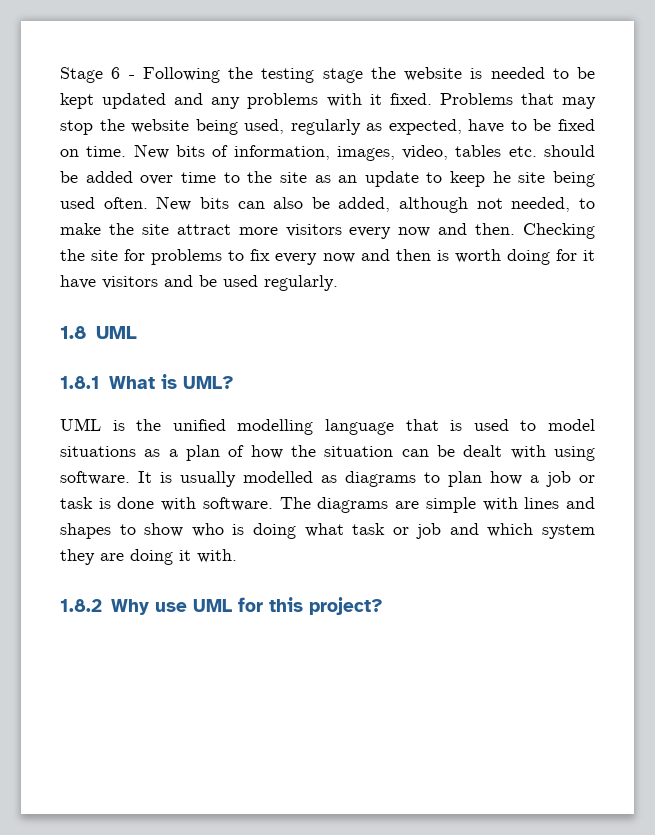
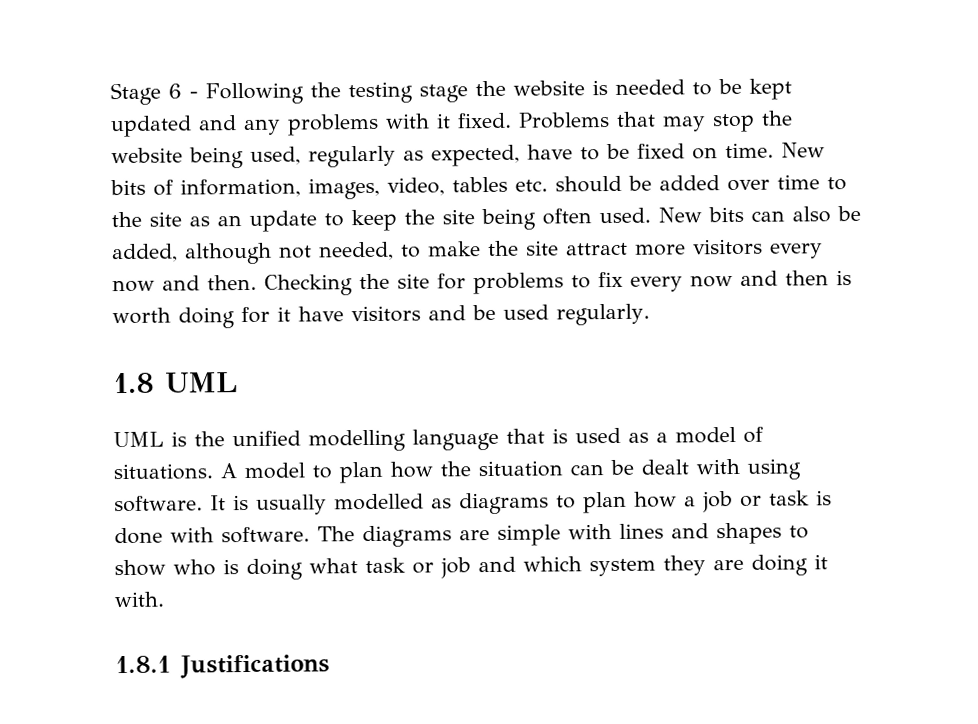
[492,171,511,183] he -> [404,209,435,225] the
[60,197,148,209] used often. -> [542,207,651,225] often used.
[60,374,234,389] // 1.8.1 What is UML? -> (238, 382) none
[520,419,596,431] [60,445,245,461] to model situations as a plan of -> [628,426,764,444] [113,461,383,484] as a model of situations. A model to plan
[60,597,383,615] 1.8.2 Why use UML for this project? -> [115,654,330,679] 1.8.1 Justifications

